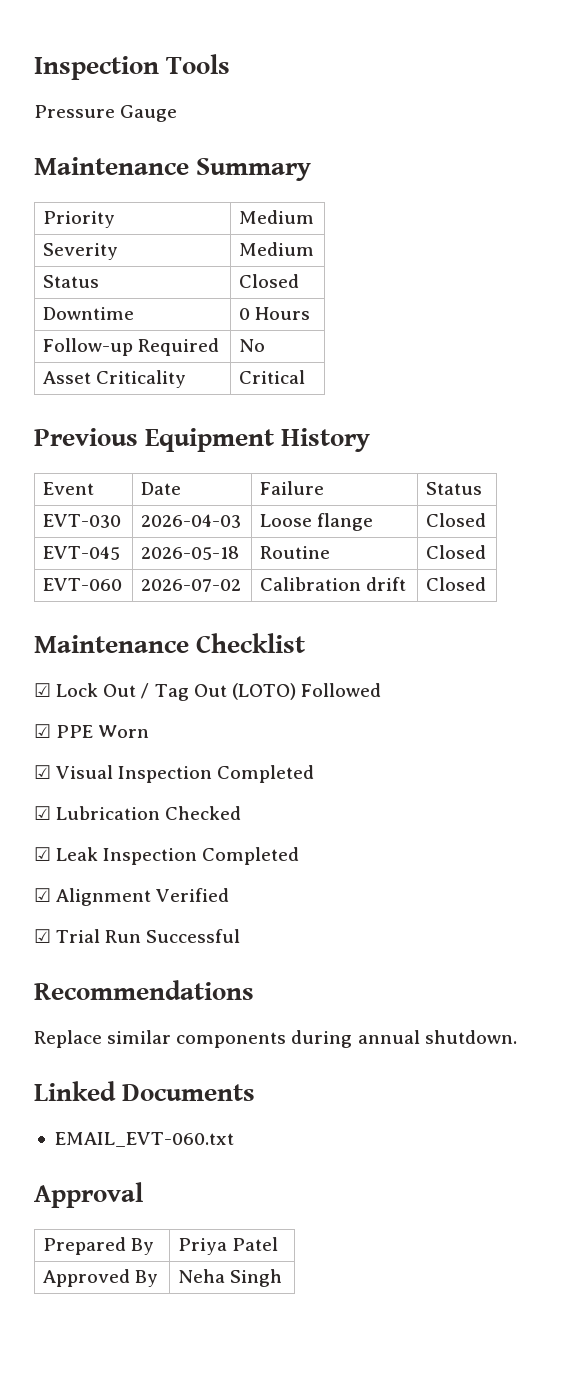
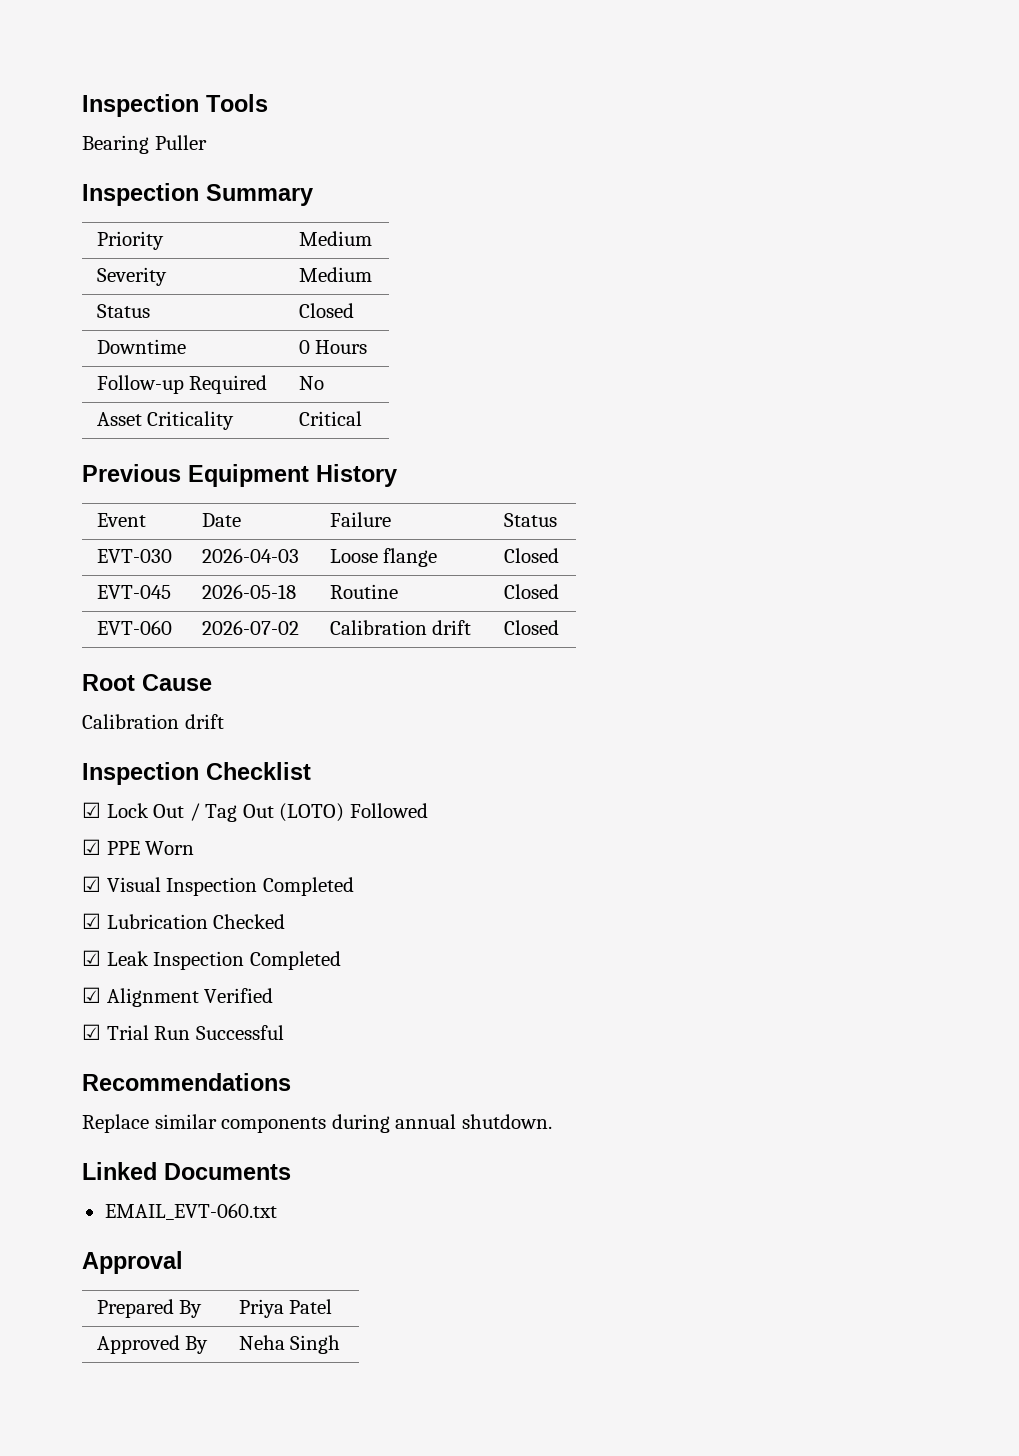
[34,105,178,122] [34,157,189,175] Pressure Gauge // Maintenance -> [82,135,207,154] [82,183,199,206] Bearing Puller // Inspection
[34,635,189,653] Maintenance -> [82,674,212,691] [82,714,224,729] [82,762,199,785] Root Cause // Calibration drift // Inspection

